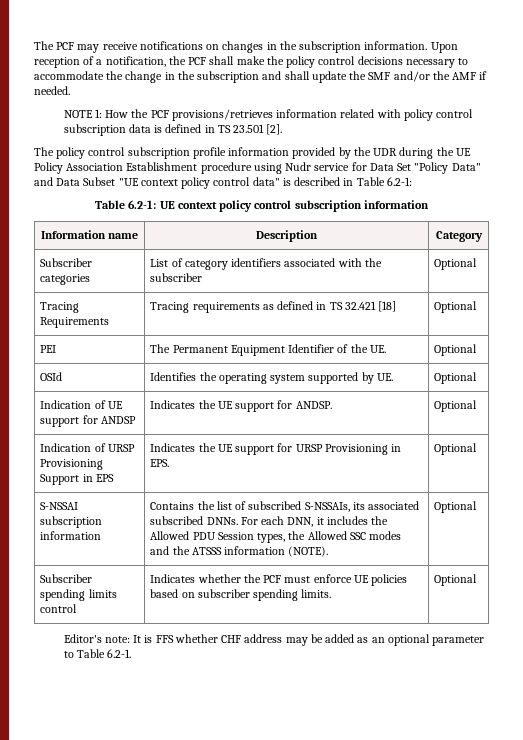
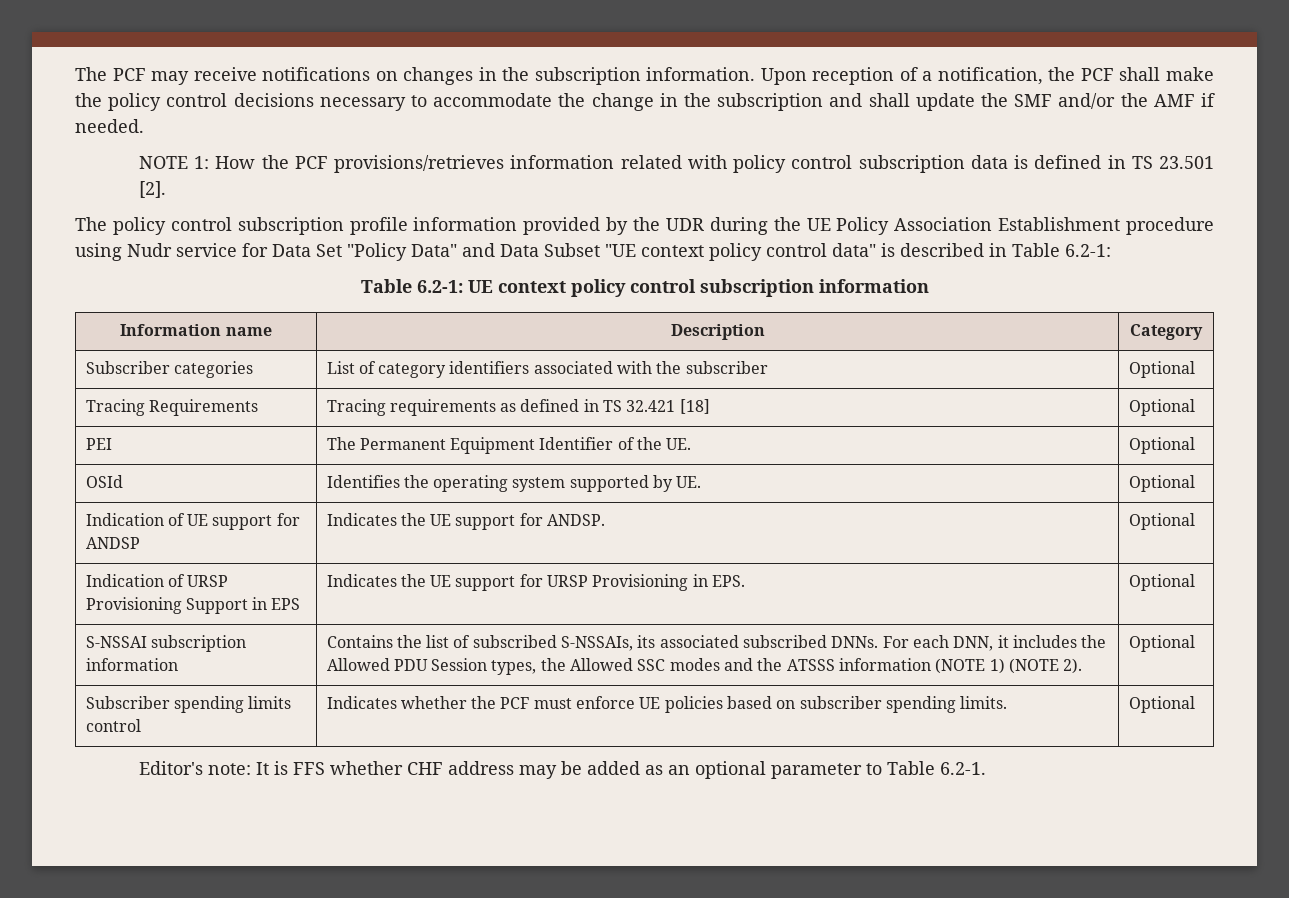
[288,546,329,557] (NOTE). -> [935,658,1083,674] (NOTE 1) (NOTE 2).

